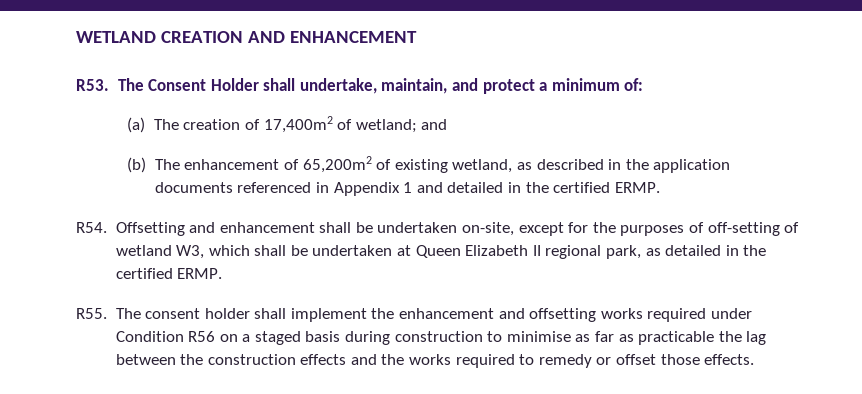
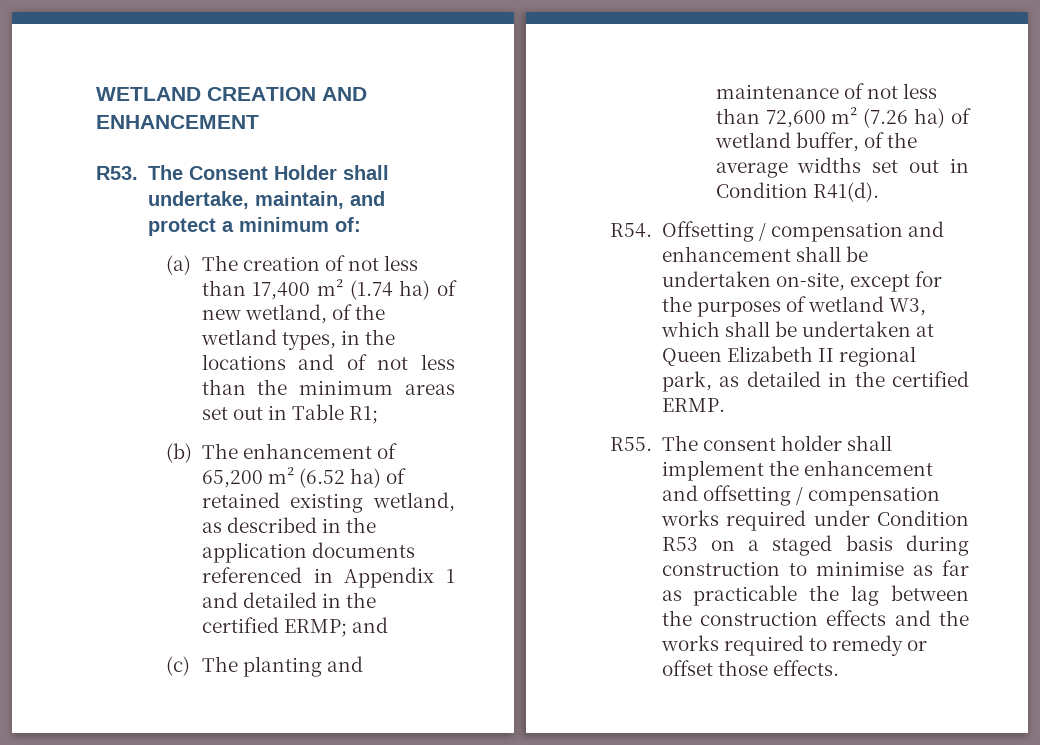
[263,116,448,133] [127,156,392,173] 17,400m2 of wetland; and // (b) The enhancement of 65,200m2 of -> [348,255,419,271] [201,279,457,300] [201,304,386,324] [200,329,396,350] [201,354,455,370] [201,379,455,395] [201,404,379,424] [166,443,398,463] [201,467,407,488] [201,492,280,508] not less than 17,400 m² (1.74 ha) of new wetland, of the wetland types, in the locations and of not less than the minimum areas set out in Table R1; // (b) The enhancement of 65,200 m² (6.52 ha) of retained
[614,182,660,193] ERMP. -> [284,617,389,637] [166,656,363,677] [715,83,938,99] [715,107,971,128] [714,132,918,152] [715,157,969,178] [715,182,879,202] ERMP; and // (c) The planting and maintenance of not less than 72,600 m² (7.26 ha) of wetland buffer, of the average widths set out in Condition R41(d).
(185, 229) none -> [758,222,903,242] / compensation
[707,222,800,236] off-setting of -> (806, 304) none
(597, 315) none -> [795,486,940,506] / compensation
[188,331,216,342] R56 -> [661,537,698,551] R53

